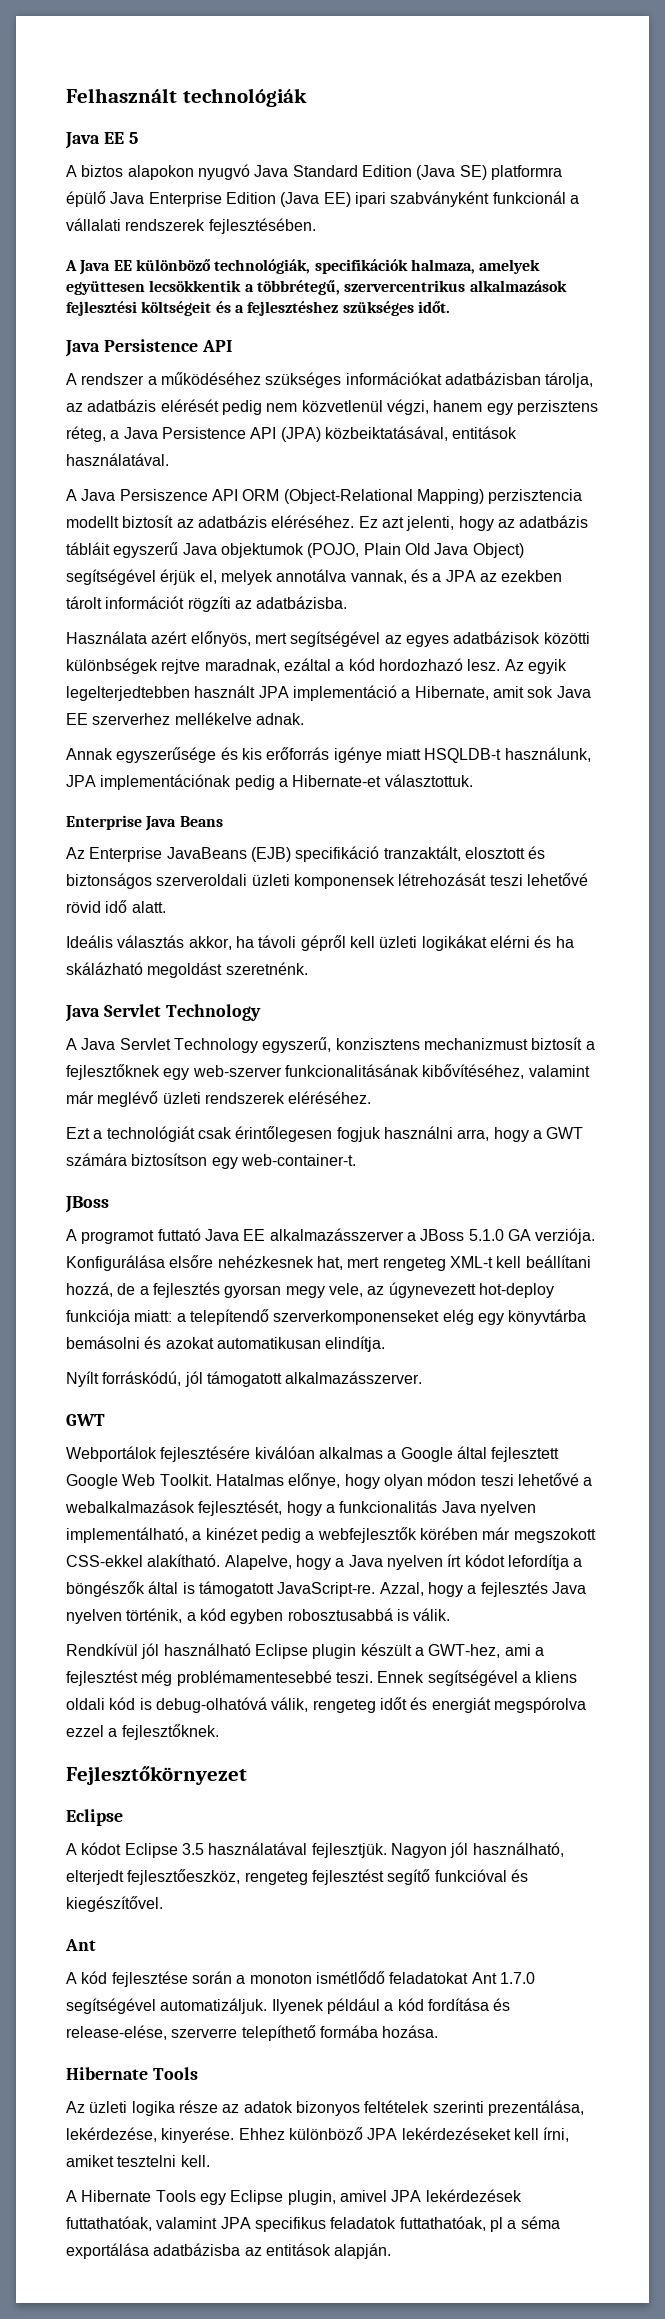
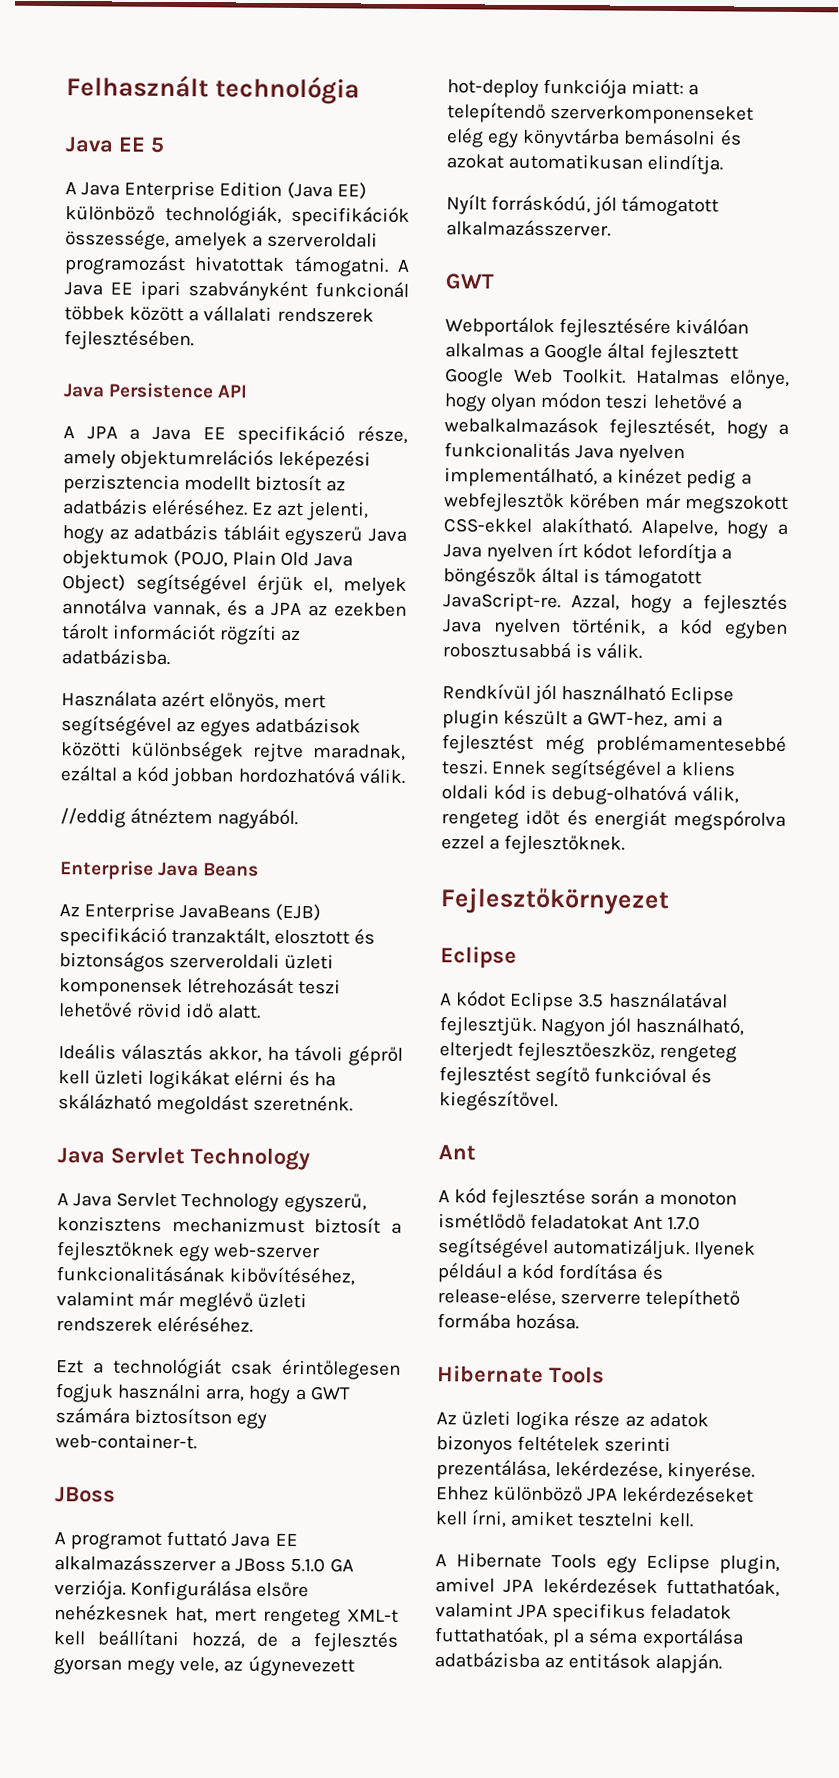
[182,88,307,107] technológiák -> [214,75,360,105] technológia
[81,164,562,180] [66,191,106,207] biztos alapokon nyugvó Java Standard Edition (Java SE) platformra épülő -> (77, 188) none
(351, 199) none -> [65,204,410,227] [65,229,379,251] [64,254,410,277] [64,282,133,296] különböző technológiák, specifikációk összessége, amelyek a szerveroldali programozást hivatottak támogatni. A Java EE
(566, 197) none -> [64,306,185,322] többek között
[65,259,541,275] [66,280,567,295] [66,301,450,316] [65,339,232,357] [66,372,594,388] [66,399,598,415] [66,426,518,442] [66,453,169,466] [66,489,484,504] A Java EE különböző technológiák, specifikációk halmaza, amelyek együttesen lecsökkentik a többrétegű, szervercentrikus alkalmazások fejlesztési költségeit és a fejlesztéshez szükséges időt. // Java Persistence API // A rendszer a működéséhez szükséges információkat adatbázisban tárolja, az adatbázis elérését pedig nem közvetlenül végzi, hanem egy perzisztens réteg, a Java Persistence API (JPA) közbeiktatásával, entitások használatával. // A Java Persiszence API ORM (Object-Relational Mapping) -> [63,382,249,399] [63,424,408,446] [63,448,372,471] Java Persistence API // A JPA a Java EE specifikáció része, amely objektumrelációs leképezési
[378,658,567,674] [66,685,591,701] [66,712,304,725] [66,747,591,763] [66,774,473,790] hordozhazó lesz. Az egyik legelterjedtebben használt JPA implementáció a Hibernate, amit sok Java EE szerverhez mellékelve adnak. // Annak egyszerűsége és kis erőforrás igénye miatt HSQLDB-t használunk, JPA implementációnak pedig a Hibernate-et választottuk. -> [171,766,405,787] [60,807,299,830] jobban hordozhatóvá válik. // //eddig átnéztem nagyából.

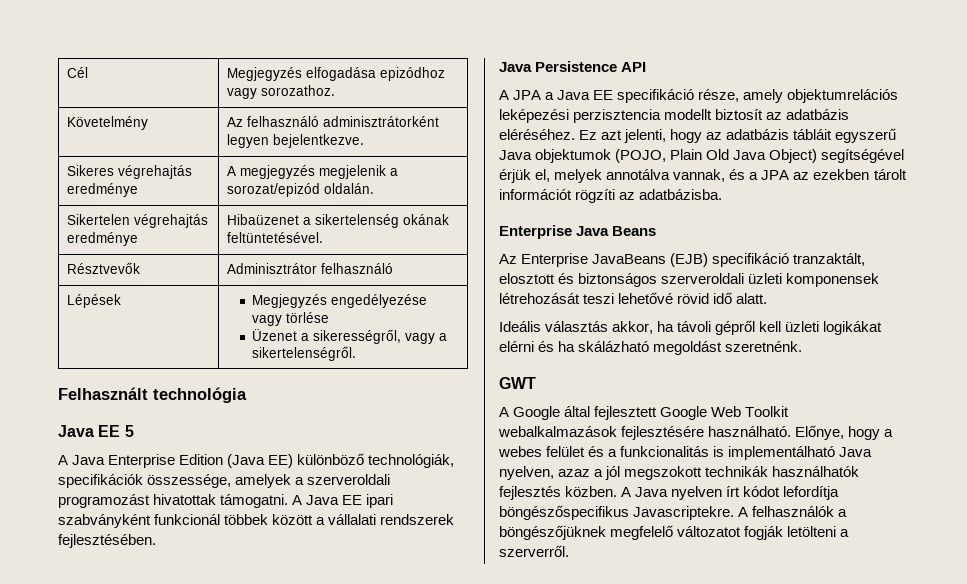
(66, 86) none -> [66,67,88,78] [226,67,445,81] [226,85,335,99] [66,116,148,130] [226,116,439,127] [226,134,364,148] [66,165,192,179] [66,183,138,197] [226,165,398,179] [226,183,374,197] [66,214,208,228] [66,232,138,246] [226,214,449,228] [226,232,323,243] [66,262,140,274] [226,263,393,274] [66,294,121,308] [252,294,428,308] [252,312,330,326] [252,329,448,344] [252,346,357,361] Cél | Megjegyzés elfogadása epizódhoz vagy sorozathoz. // Követelmény | Az felhasználó adminisztrátorként legyen bejelentkezve. // Sikeres végrehajtás eredménye | A megjegyzés megjelenik a sorozat/epizód oldalán. // Sikertelen végrehajtás eredménye | Hibaüzenet a sikertelenség okának feltüntetésével. // Résztvevők | Adminisztrátor felhasználó // Lépések | Megjegyzés engedélyezése vagy törlése // Üzenet a sikerességről, vagy a sikertelenségről. //
[61,690,327,712] [61,715,362,737] [61,740,406,763] [60,765,405,787] [60,807,299,830] // Használata azért előnyös, mert segítségével az egyes adatbázisok közötti különbségek rejtve maradnak, ezáltal a kód jobban hordozhatóvá válik. // //eddig átnéztem nagyából. -> (723, 194) none
[57,1146,310,1171] [57,1192,367,1213] [57,1216,403,1234] [57,1241,321,1262] [56,1265,356,1286] [56,1290,308,1312] [56,1315,254,1333] [56,1357,401,1380] [55,1382,351,1404] [55,1407,268,1429] [55,1433,197,1450] [55,1486,116,1503] [54,1529,298,1550] [54,1554,354,1573] [54,1579,310,1601] [54,1604,399,1627] [53,1629,400,1652] [53,1655,355,1677] [447,77,700,99] [447,102,755,125] [446,127,742,149] [446,153,724,175] [446,194,720,217] [446,219,611,237] [445,273,494,290] [445,316,750,339] [445,343,541,358] Java Servlet Technology // A Java Servlet Technology egyszerű, konzisztens mechanizmust biztosít a fejlesztőknek egy web-szerver funkcionalitásának kibővítéséhez, valamint már meglévő üzleti rendszerek eléréséhez. // Ezt a technológiát csak érintőlegesen fogjuk használni arra, hogy a GWT számára biztosítson egy web-container-t. // JBoss // A programot futtató Java EE alkalmazásszerver a JBoss 5.1.0 GA verziója. Konfigurálása elsőre nehézkesnek hat, mert rengeteg XML-t kell beállítani hozzá, de a fejlesztés gyorsan megy vele, az úgynevezett hot-deploy funkciója miatt: a telepítendő szerverkomponenseket elég egy könyvtárba bemásolni és azokat automatikusan elindítja. // Nyílt forráskódú, jól támogatott alkalmazásszerver. // GWT // Webportálok fejlesztésére kiválóan alkalmas a -> [499,377,536,389] [499,407,509,417] GWT // A
[563,368,790,389] [444,391,742,412] [444,416,789,439] [444,441,686,464] [444,466,752,489] [444,492,789,514] [443,516,788,539] Toolkit. Hatalmas előnye, hogy olyan módon teszi lehetővé a webalkalmazások fejlesztését, hogy a funkcionalitás Java nyelven implementálható, a kinézet pedig a webfejlesztők körében már megszokott CSS-ekkel alakítható. Alapelve, hogy a -> [745,406,790,417] [498,425,894,440] [498,446,873,460] [499,466,860,480] [499,486,632,500] Toolkit webalkalmazások fejlesztésére használható. Előnye, hogy a webes felület és a funkcionalitás is implementálható Java nyelven, azaz a jól megszokott technikák használhatók fejlesztés közben. A
[720,548,732,560] [443,566,703,589] [443,592,788,614] [443,617,788,639] [442,641,643,659] [442,683,735,706] [442,708,723,729] [442,733,787,756] [441,759,736,780] [441,783,739,806] [441,809,786,831] [441,834,626,855] [440,887,670,916] [440,946,517,969] [440,990,728,1012] [439,1016,745,1037] [439,1041,738,1063] [439,1065,713,1087] [439,1090,558,1112] [438,1144,476,1161] [438,1187,737,1209] [438,1212,701,1231] [438,1237,757,1260] [437,1262,663,1283] [437,1287,741,1310] [437,1312,580,1330] [437,1365,605,1384] [436,1410,709,1431] [436,1434,672,1455] [436,1459,756,1482] [436,1485,755,1503] [435,1509,693,1528] [435,1552,780,1574] [435,1577,780,1597] [435,1602,733,1623] [434,1626,744,1649] [434,1651,723,1674] a böngészők által is támogatott JavaScript-re. Azzal, hogy a fejlesztés Java nyelven történik, a kód egyben robosztusabbá is válik. // Rendkívül jól használható Eclipse plugin készült a GWT-hez, ami a fejlesztést még problémamentesebbé teszi. Ennek segítségével a kliens oldali kód is debug-olhatóvá válik, rengeteg időt és energiát megspórolva ezzel a fejlesztőknek. // Fejlesztőkörnyezet // Eclipse // A kódot Eclipse 3.5 használatával fejlesztjük. Nagyon jól használható, elterjedt fejlesztőeszköz, rengeteg fejlesztést segítő funkcióval és kiegészítővel. // Ant // A kód fejlesztése során a monoton ismétlődő feladatokat Ant 1.7.0 segítségével automatizáljuk. Ilyenek például a kód fordítása és release-elése, szerverre telepíthető formába hozása. // Hibernate Tools // Az üzleti logika része az adatok bizonyos feltételek szerinti prezentálása, lekérdezése, kinyerése. Ehhez különböző JPA lekérdezéseket kell írni, amiket tesztelni kell. // A Hibernate Tools egy Eclipse plugin, amivel JPA lekérdezések futtathatóak, valamint JPA specifikus feladatok futtathatóak, pl a séma exportálása adatbázisba az entitások alapján. -> [499,505,848,520] [499,525,850,540] [499,545,569,557] böngészőspecifikus Javascriptekre. A felhasználók a böngészőjüknek megfelelő változatot fogják letölteni a szerverről.

